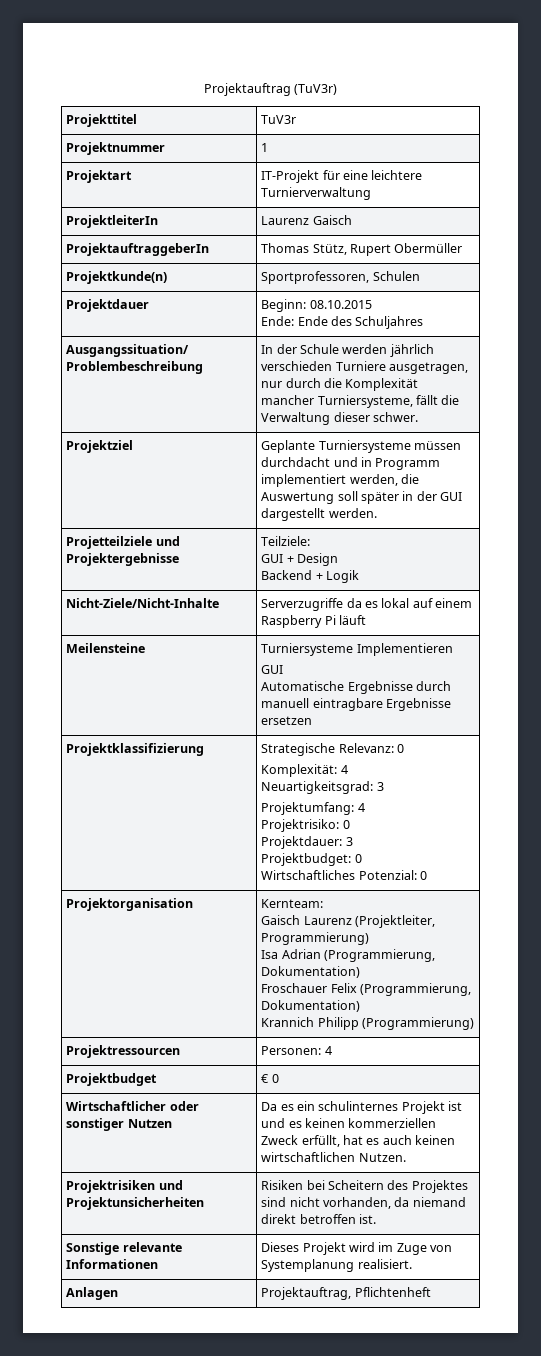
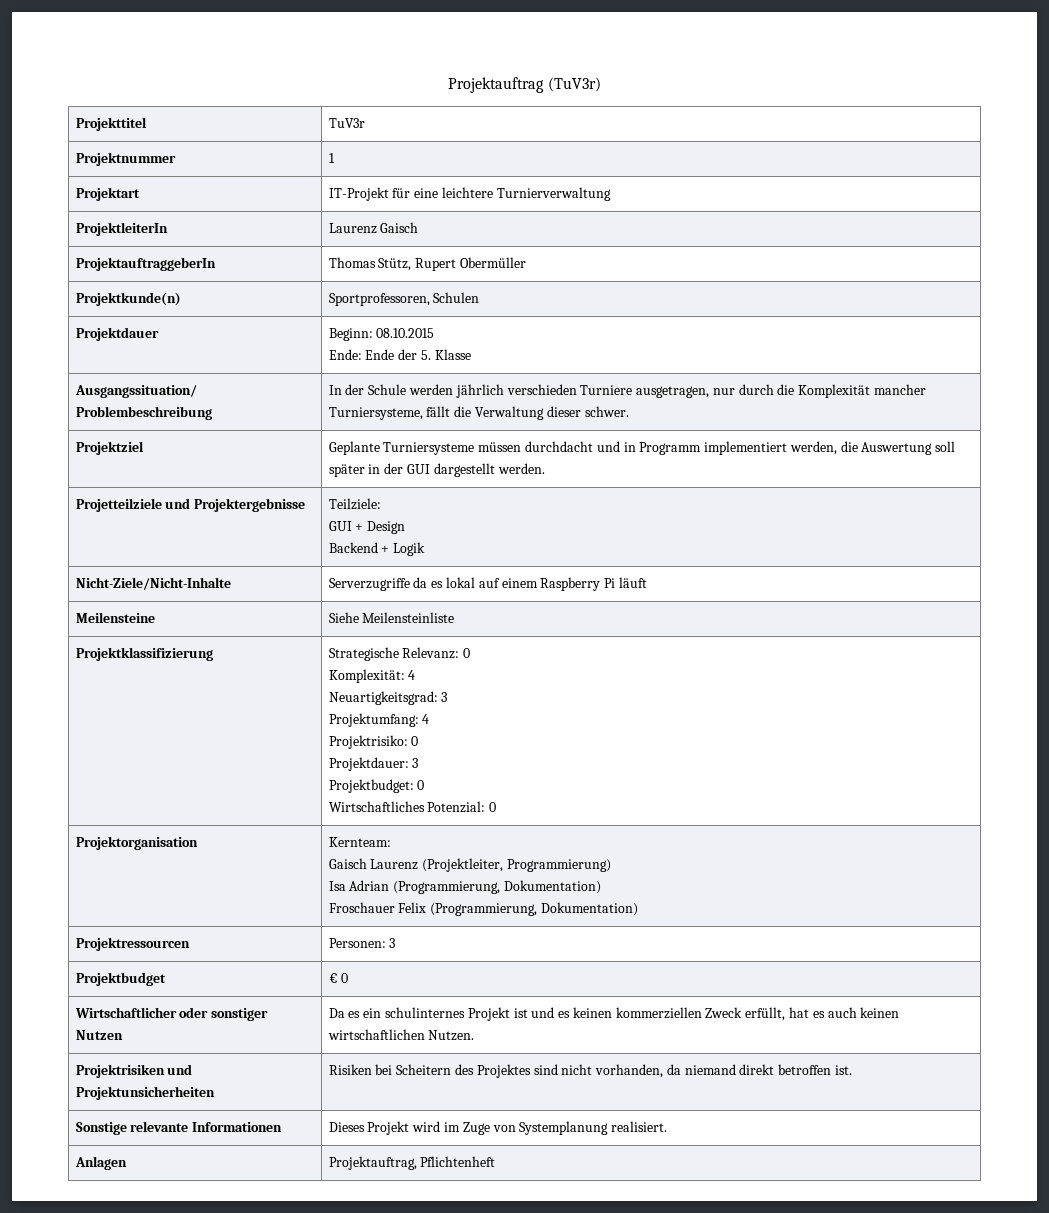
[331,316,424,329] des Schuljahres -> [398,349,471,360] der 5. Klasse
[261,643,453,656] [261,665,284,674] [261,681,452,694] [261,698,452,711] [261,716,313,725] Turniersysteme Implementieren // GUI // Automatische Ergebnisse durch manuell eintragbare Ergebnisse ersetzen -> [328,612,455,623] Siehe Meilensteinliste
[261,1017,475,1030] // Krannich Philipp (Programmierung) -> (638, 909) none
[324,1046,332,1055] 4 -> [389,938,396,948] 3

